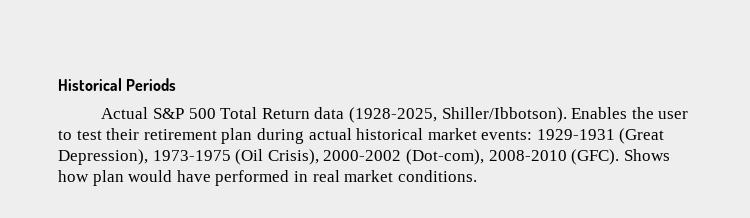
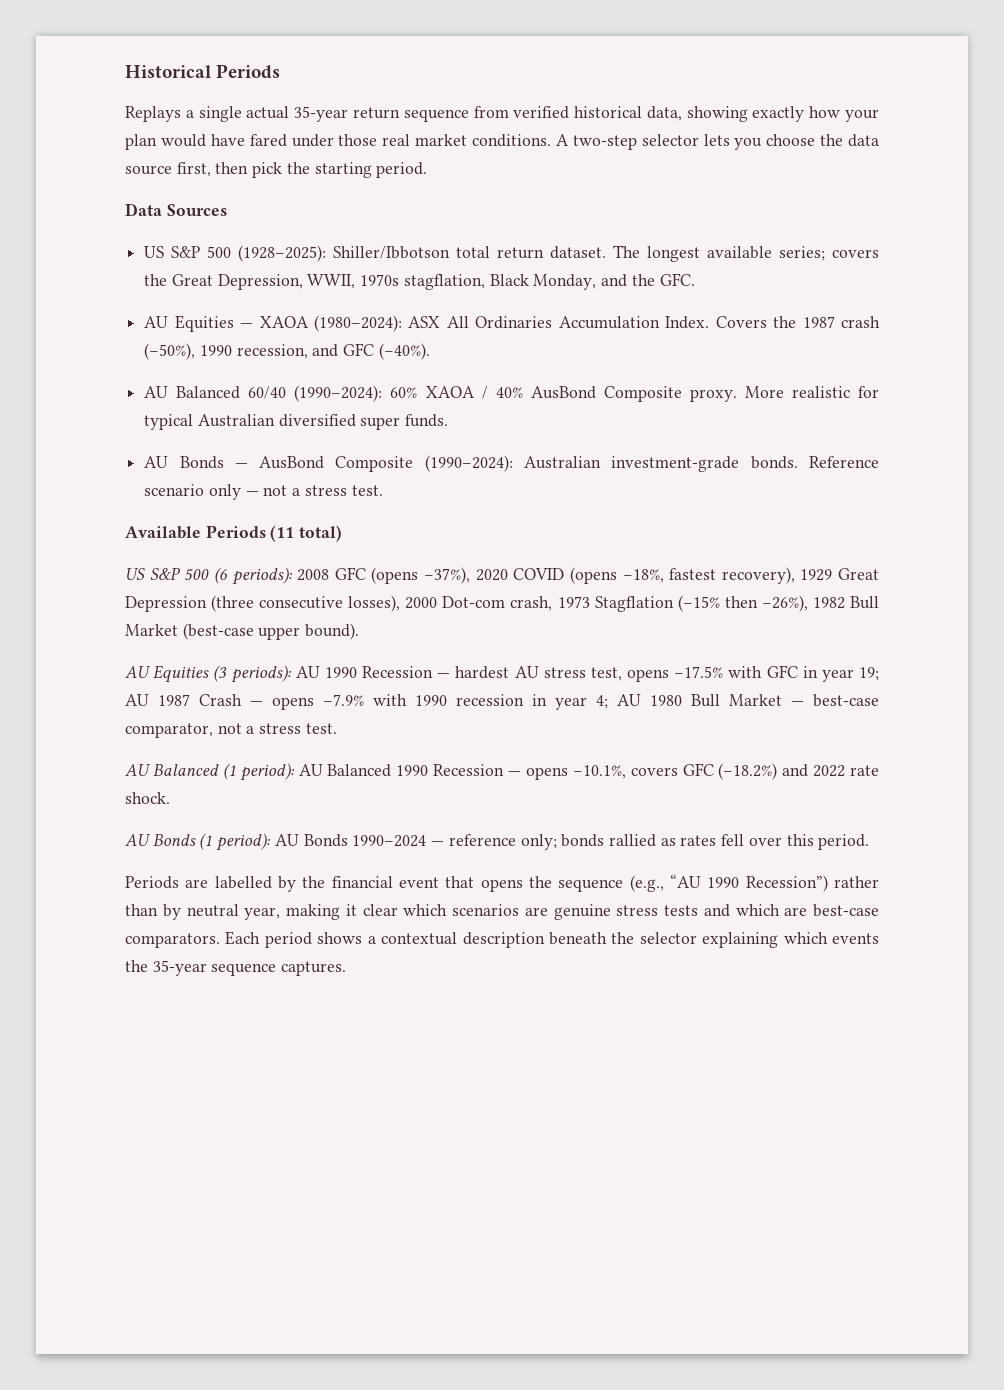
[101,107,689,123] [58,128,665,144] [58,149,670,165] [58,170,477,186] Actual S&P 500 Total Return data (1928-2025, Shiller/Ibbotson). Enables the user to test their retirement plan during actual historical market events: 1929-1931 (Great Depression), 1973-1975 (Oil Crisis), 2000-2002 (Dot-com), 2008-2010 (GFC). Shows how plan would have performed in real market conditions. -> [125,106,880,122] [125,134,879,150] [125,162,428,178] [125,203,227,216] [144,245,879,262] [144,273,695,290] [144,315,881,332] [144,343,430,360] [144,385,879,402] [144,414,449,430] [144,455,879,472] [144,484,383,500] [125,525,343,542] [125,567,879,585] [125,595,880,612] [125,623,360,640] [125,665,879,683] [125,694,879,710] [125,723,337,738] [125,763,879,781] [125,792,170,804] [125,833,870,851] [125,874,880,892] [125,904,879,920] [125,931,879,948] [125,960,347,976] Replays a single actual 35-year return sequence from verified historical data, showing exactly how your plan would have fared under those real market conditions. A two-step selector lets you choose the data source first, then pick the starting period. // Data Sources // US S&P 500 (1928–2025): Shiller/Ibbotson total return dataset. The longest available series; covers the Great Depression, WWII, 1970s stagflation, Black Monday, and the GFC. // AU Equities — XAOA (1980–2024): ASX All Ordinaries Accumulation Index. Covers the 1987 crash (−50%), 1990 recession, and GFC (−40%). // AU Balanced 60/40 (1990–2024): 60% XAOA / 40% AusBond Composite proxy. More realistic for typical Australian diversified super funds. // AU Bonds — AusBond Composite (1990–2024): Australian investment-grade bonds. Reference scenario only — not a stress test. // Available Periods (11 total) // US S&P 500 (6 periods): 2008 GFC (opens −37%), 2020 COVID (opens −18%, fastest recovery), 1929 Great Depression (three consecutive losses), 2000 Dot-com crash, 1973 Stagflation (−15% then −26%), 1982 Bull Market (best-case upper bound). // AU Equities (3 periods): AU 1990 Recession — hardest AU stress test, opens −17.5% with GFC in year 19; AU 1987 Crash — opens −7.9% with 1990 recession in year 4; AU 1980 Bull Market — best-case comparator, not a stress test. // AU Balanced (1 period): AU Balanced 1990 Recession — opens −10.1%, covers GFC (−18.2%) and 2022 rate shock. // AU Bonds (1 period): AU Bonds 1990–2024 — reference only; bonds rallied as rates fell over this period. // Periods are labelled by the financial event that opens the sequence (e.g., “AU 1990 Recession”) rather than by neutral year, making it clear which scenarios are genuine stress tests and which are best-case comparators. Each period shows a contextual description beneath the selector explaining which events the 35-year sequence captures.

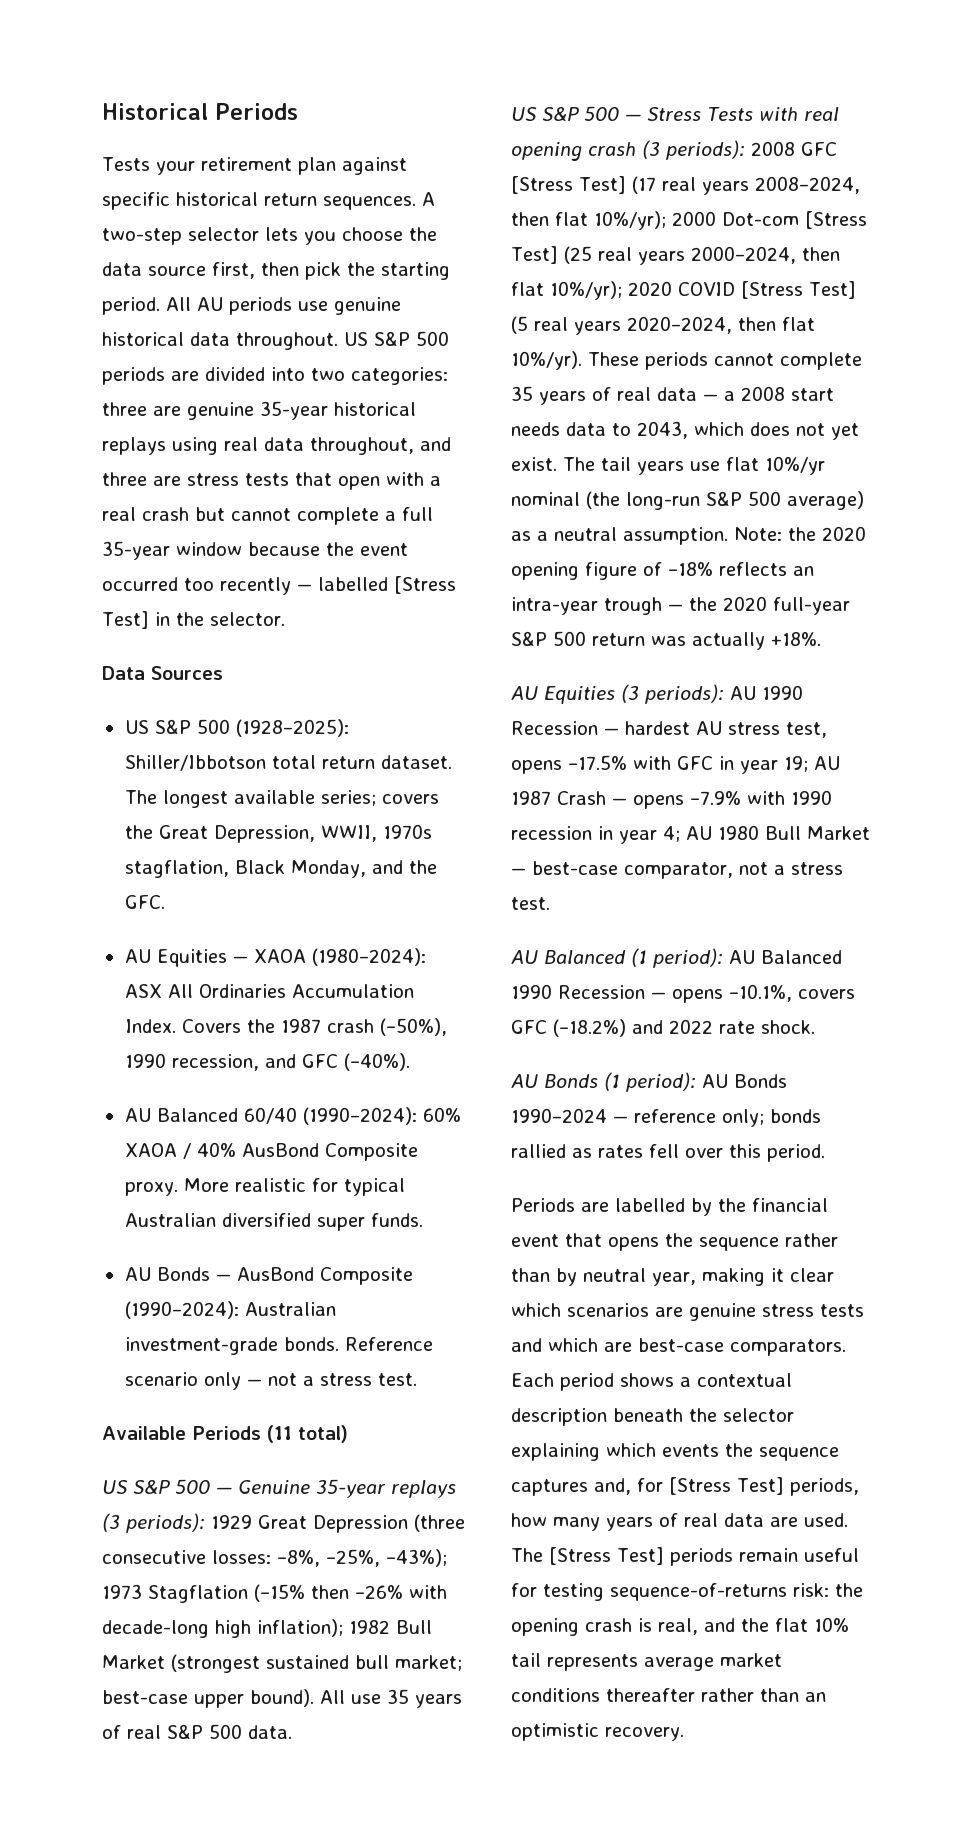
[125,106,880,122] [125,134,551,150] Replays a single actual 35-year return sequence from verified historical data, showing exactly how your plan would have fared under those real market conditions. -> [102,157,407,175] [102,192,416,210] Tests your retirement plan against specific historical return sequences.
(428, 170) none -> [166,297,401,315] [102,331,449,350] [102,367,448,385] [102,401,416,420] [102,437,451,455] [102,472,441,490] [102,507,433,525] [102,541,408,560] [102,576,456,595] [102,611,285,629] All AU periods use genuine historical data throughout. US S&P 500 periods are divided into two categories: three are genuine 35-year historical replays using real data throughout, and three are stress tests that open with a real crash but cannot complete a full 35-year window because the event occurred too recently — labelled [Stress Test] in the selector.
[213,567,795,585] (6 periods): 2008 GFC (opens −37%), 2020 COVID (opens −18%, fastest recovery), -> [216,1479,456,1498] [102,1513,205,1533] — Genuine 35-year replays (3 periods):
[348,595,880,612] [125,623,360,640] losses), 2000 Dot-com crash, 1973 Stagflation (−15% then −26%), 1982 Bull Market (best-case upper bound). -> [212,1549,447,1567] [102,1584,447,1603] [102,1619,432,1638] [102,1654,462,1673] [102,1689,462,1708] [102,1724,292,1739] [511,106,839,121] [511,140,837,161] [511,176,860,195] [511,211,867,230] [511,246,840,265] [511,281,856,300] [511,316,815,335] [511,351,862,370] [511,386,834,405] [511,421,859,440] [511,456,825,475] [511,491,864,510] [511,526,866,545] [511,562,814,580] [511,596,850,615] [511,631,821,650] losses: −8%, −25%, −43%); 1973 Stagflation (−15% then −26% with decade-long high inflation); 1982 Bull Market (strongest sustained bull market; best-case upper bound). All use 35 years of real S&P 500 data. // US S&P 500 — Stress Tests with real opening crash (3 periods): 2008 GFC [Stress Test] (17 real years 2008–2024, then flat 10%/yr); 2000 Dot-com [Stress Test] (25 real years 2000–2024, then flat 10%/yr); 2020 COVID [Stress Test] (5 real years 2020–2024, then flat 10%/yr). These periods cannot complete 35 years of real data — a 2008 start needs data to 2043, which does not yet exist. The tail years use flat 10%/yr nominal (the long-run S&P 500 average) as a neutral assumption. Note: the 2020 opening figure of −18% reflects an intra-year trough — the 2020 full-year S&P 500 return was actually +18%.
[629,874,828,892] (e.g., “AU 1990 Recession”) -> (779, 1244) none
[152,960,347,976] 35-year sequence captures. -> [759,1447,839,1461] [511,1477,859,1496] [511,1513,848,1531] [511,1547,859,1566] [511,1583,863,1601] [511,1617,849,1636] [511,1653,782,1671] [511,1688,826,1702] [511,1723,684,1741] sequence captures and, for [Stress Test] periods, how many years of real data are used. The [Stress Test] periods remain useful for testing sequence-of-returns risk: the opening crash is real, and the flat 10% tail represents average market conditions thereafter rather than an optimistic recovery.

